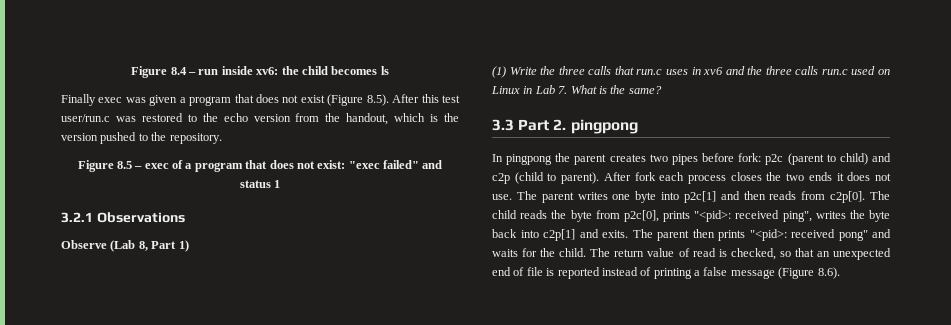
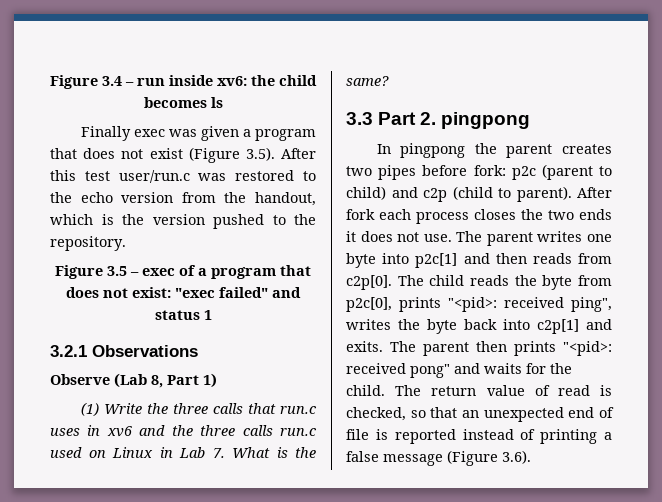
[131,66,187,78] Figure 8.4 -> [50,75,122,89] Figure 3.4
[366,94,389,106] 8.5). -> [245,147,275,161] 3.5).
[116,161,132,169] 8.5 -> [107,266,127,276] 3.5
[817,267,840,279] 8.6). -> [502,450,531,464] 3.6).

